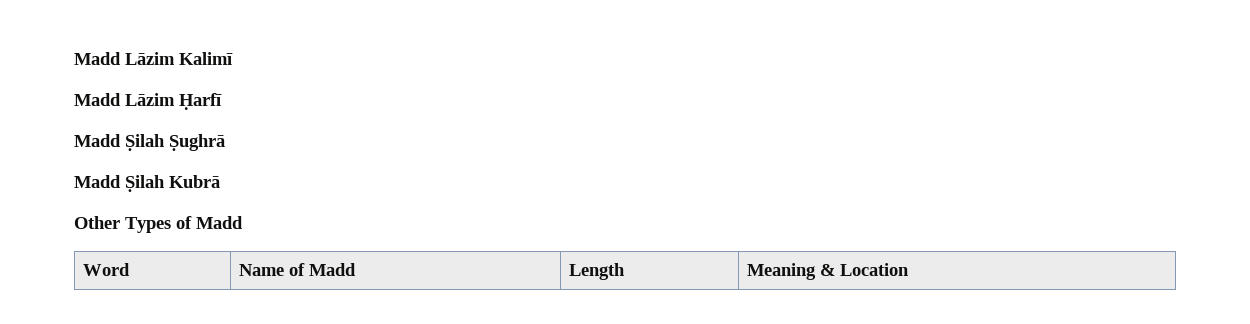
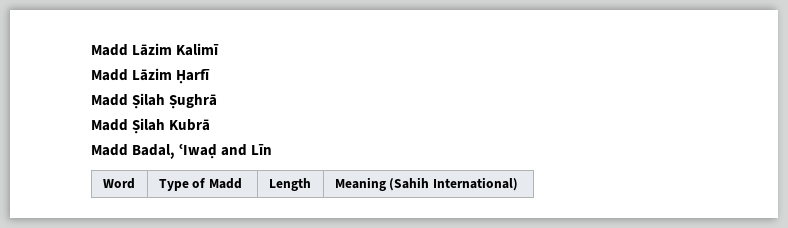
[74,216,243,233] Other Types of Madd -> [91,143,273,159] Madd Badal, ʿIwaḍ and Līn
[239,264,285,276] Name -> [158,179,189,191] Type
[820,263,910,276] & Location -> [389,177,519,191] (Sahih International)

